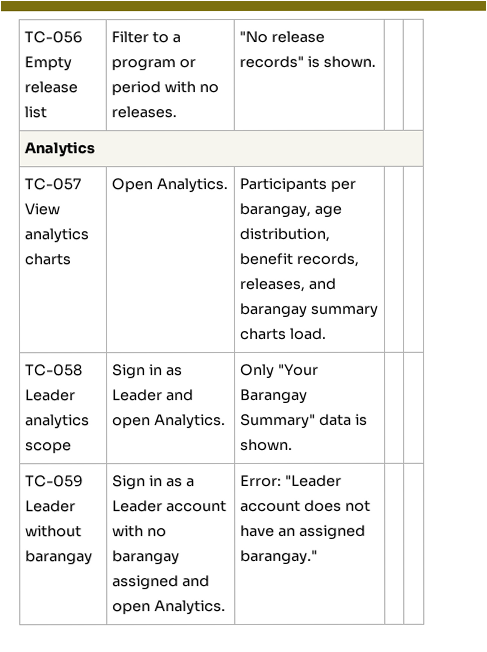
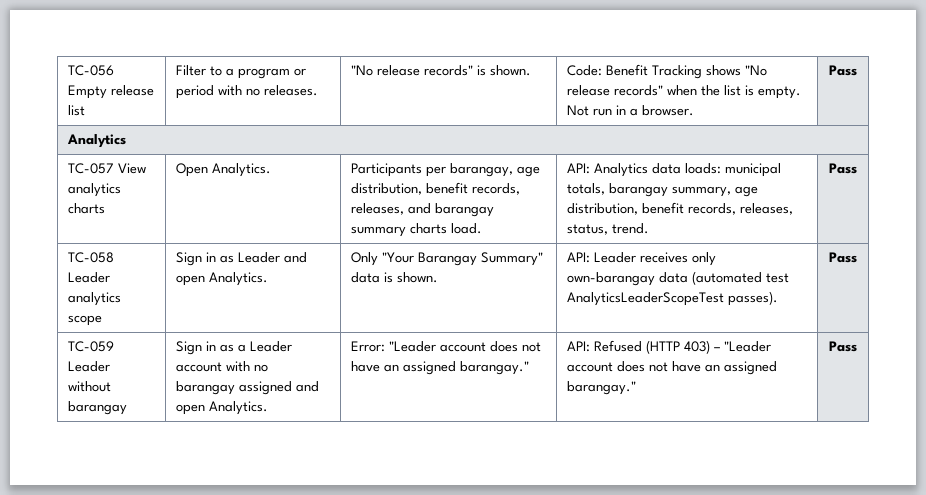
(376, 61) | -> [566,64,767,79] [566,85,801,99] [566,105,694,116] [829,65,857,76] Code: Benefit Tracking shows "No release records" when the list is empty. Not run in a browser. | Pass
(328, 333) | -> [566,163,781,177] [566,183,758,197] [566,202,793,215] [566,223,649,235] [829,163,857,174] API: Analytics data loads: municipal totals, barangay summary, age distribution, benefit records, releases, status, trend. | Pass
(294, 445) | -> [566,252,716,266] [566,271,789,286] [566,291,778,306] [829,252,857,263] API: Leader receives only own-barangay data (automated test AnalyticsLeaderScopeTest passes). | Pass
(319, 557) | -> [566,340,771,354] [566,361,777,375] [566,381,636,395] [829,341,857,352] API: Refused (HTTP 403) – "Leader account does not have an assigned barangay." | Pass

